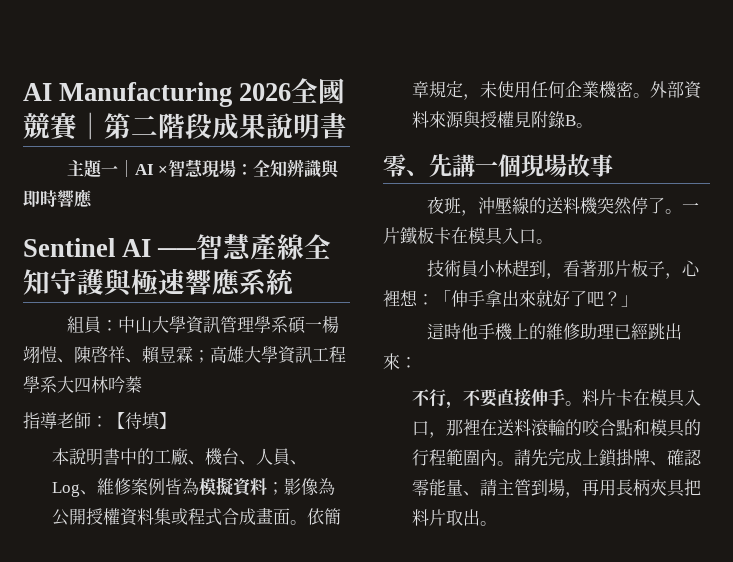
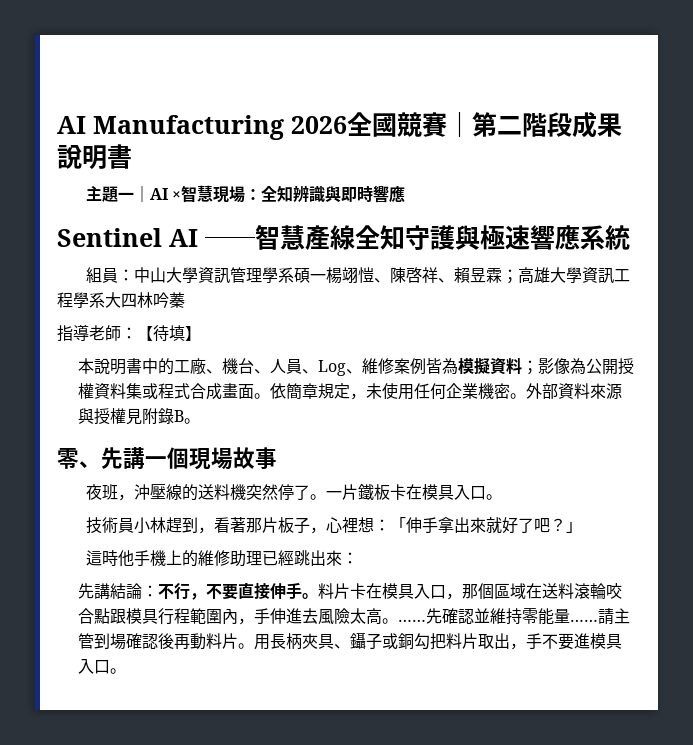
(417, 362) none -> [77,583,158,599] 先講結論：
[462,419,480,436] 裡 -> [477,583,526,599] 個區域
[564,419,701,437] [411,449,702,467] [411,479,701,498] [411,509,480,526] 的咬合點和模具的行程範圍內。請先完成上鎖掛牌、確認零能量、請主管到場，再用長柄夾具把料片取出 -> [605,583,622,599] [77,608,630,625] [77,633,622,650] [77,659,110,674] 咬合點跟模具行程範圍內，手伸進去風險太高。……先確認並維持零能量……請主管到場確認後再動料片。用長柄夾具、鑷子或銅勾把料片取出，手不要進模具入口

